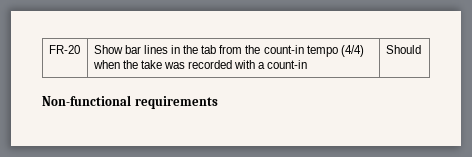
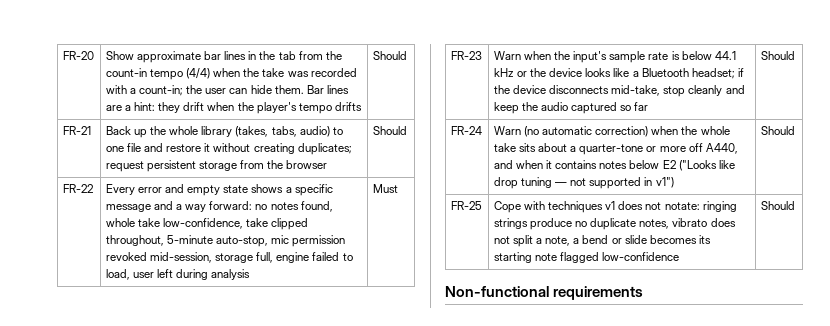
(123, 49) none -> [136,51,201,63] approximate
[267,60,308,69] count-in -> [139,85,349,96] [105,102,362,114] [372,51,407,60] [62,126,91,135] [105,126,343,138] [105,143,352,155] [105,160,328,172] [372,126,407,135] [62,184,93,193] [105,184,333,196] [105,201,333,212] [105,218,309,230] [105,235,346,247] [105,252,353,263] [105,269,251,280] [372,184,398,193] [450,51,482,60] [493,51,736,63] [493,68,744,79] [493,85,745,97] [493,102,649,114] [760,51,795,60] [450,126,482,135] [493,126,730,137] [493,143,738,155] [493,160,735,171] [493,177,674,189] [760,126,795,135] [450,201,482,210] [493,201,737,213] [493,218,736,230] [493,235,711,247] [493,252,680,263] count-in; the user can hide them. Bar lines are a hint: they drift when the player's tempo drifts | Should // FR-21 | Back up the whole library (takes, tabs, audio) to one file and restore it without creating duplicates; request persistent storage from the browser | Should // FR-22 | Every error and empty state shows a specific message and a way forward: no notes found, whole take low-confidence, take clipped throughout, 5-minute auto-stop, mic permission revoked mid-session, storage full, engine failed to load, user left during analysis | Must // FR-23 | Warn when the input's sample rate is below 44.1 kHz or the device looks like a Bluetooth headset; if the device disconnects mid-take, stop cleanly and keep the audio captured so far | Should // FR-24 | Warn (no automatic correction) when the whole take sits about a quarter-tone or more off A440, and when it contains notes below E2 ("Looks like drop tuning — not supported in v1") | Should // FR-25 | Cope with techniques v1 does not notate: ringing strings produce no duplicate notes, vibrato does not split a note, a bend or slide becomes its starting note flagged low-confidence

